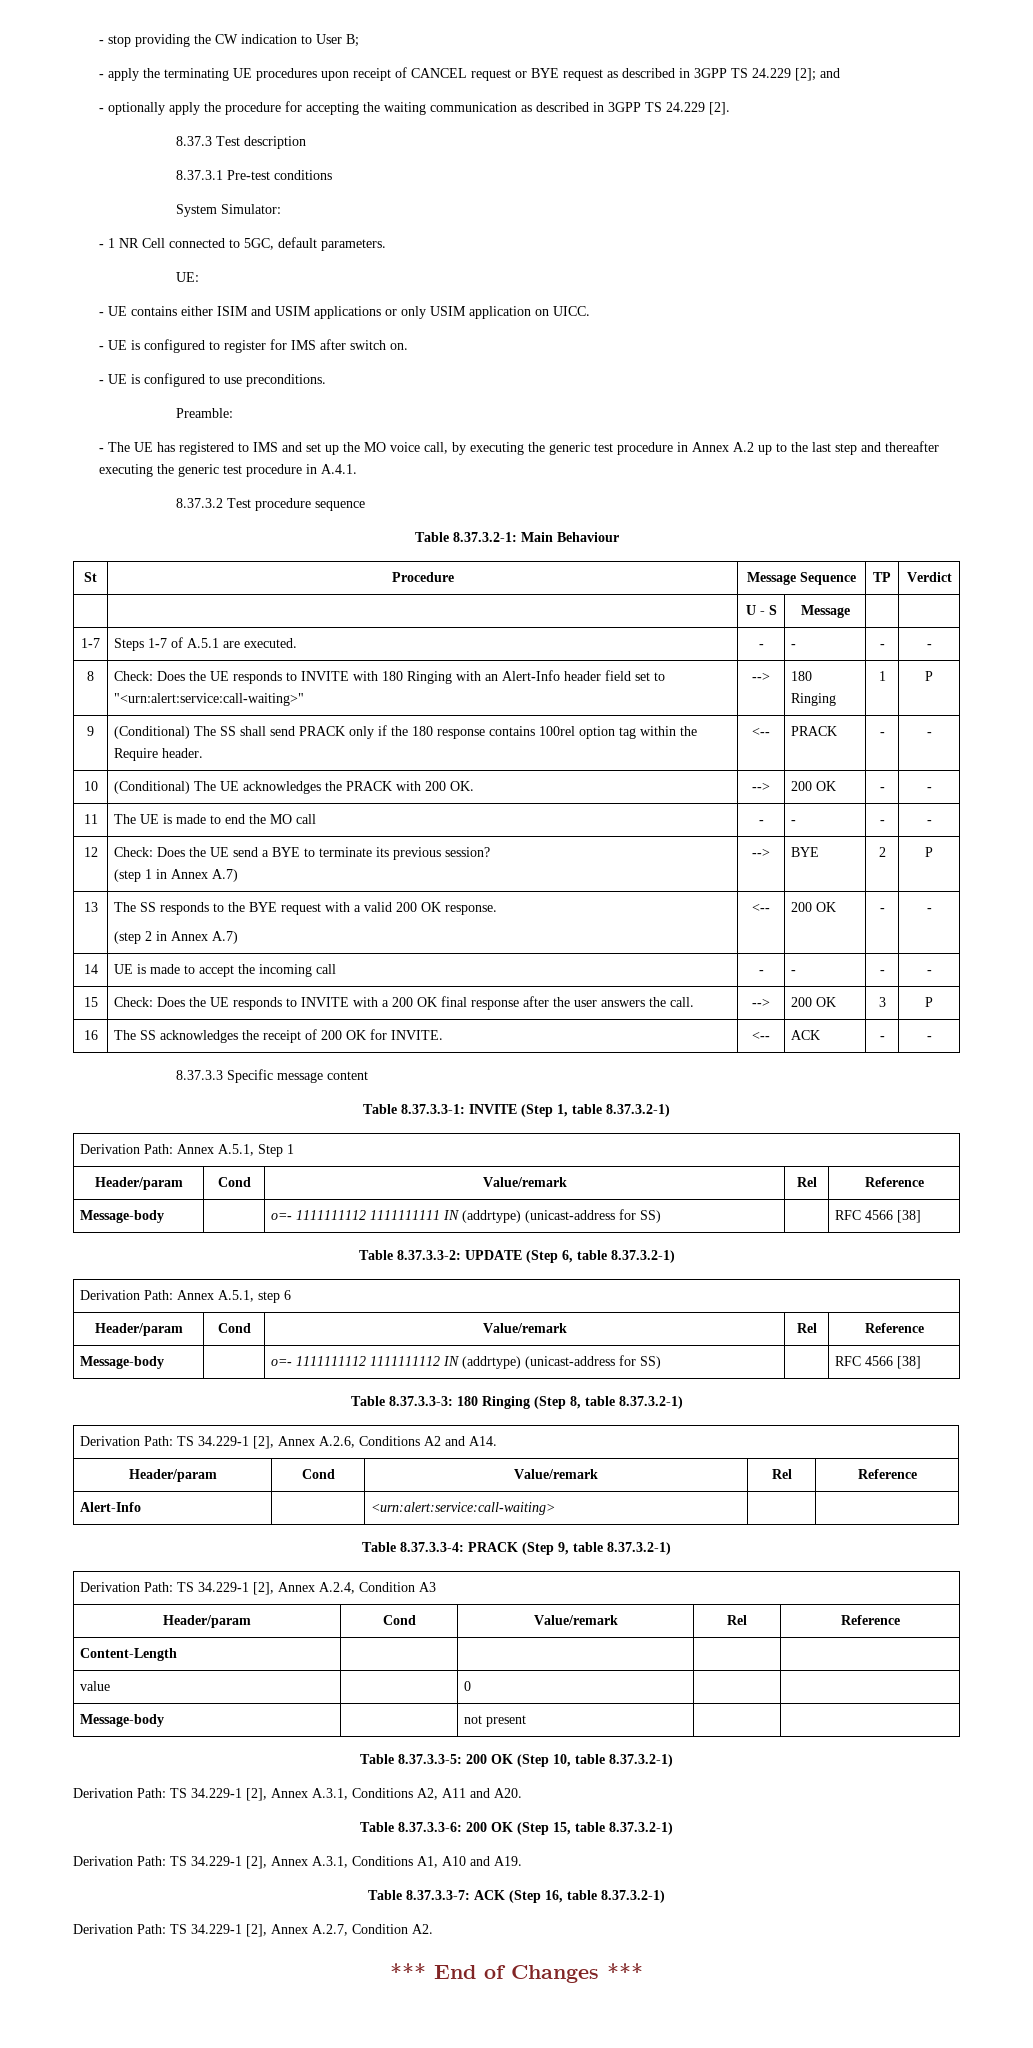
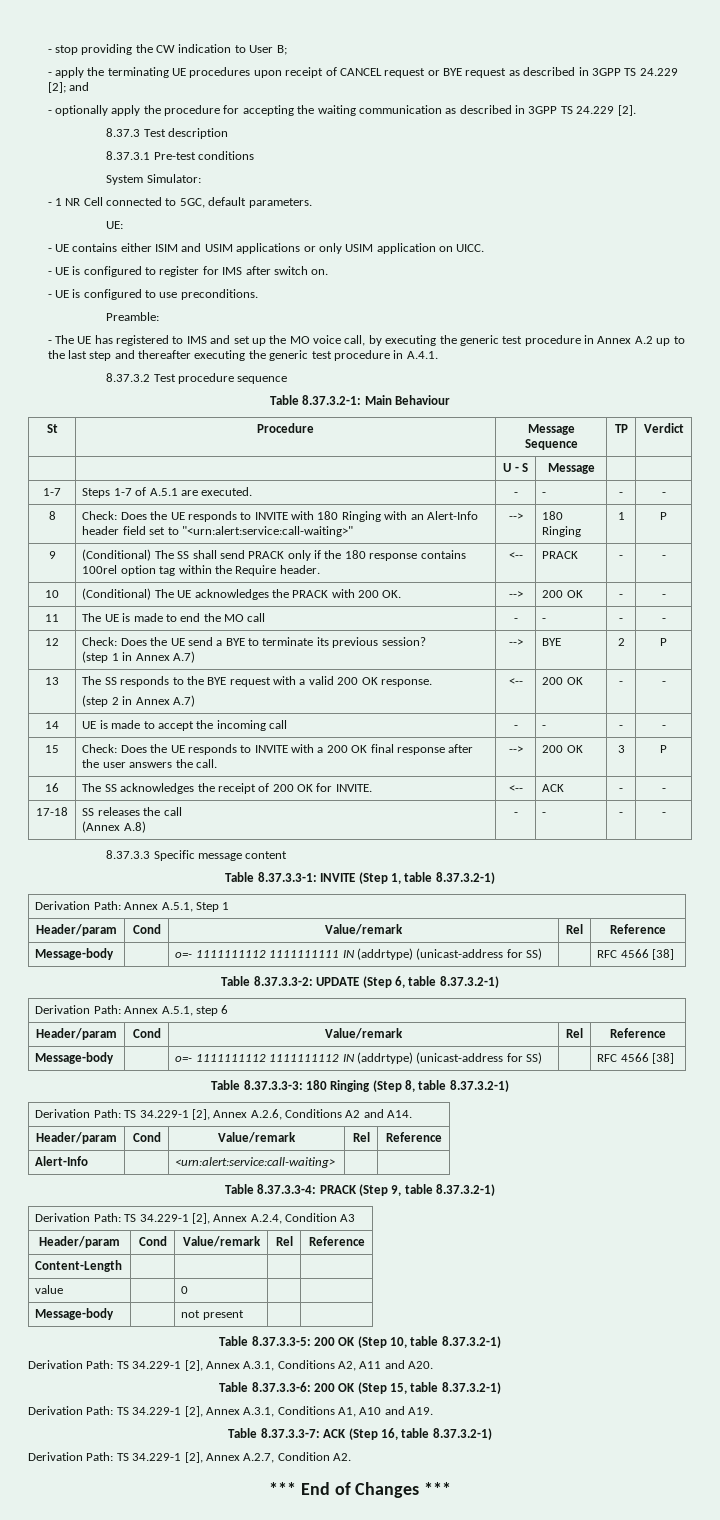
(932, 1038) none -> [36,807,68,816] [82,807,182,816] [82,821,146,833] [513,812,518,816] [542,812,547,816] [619,812,623,816] [661,812,666,816] // 17-18 | SS releases the call // (Annex A.8) | - | - | - | -

